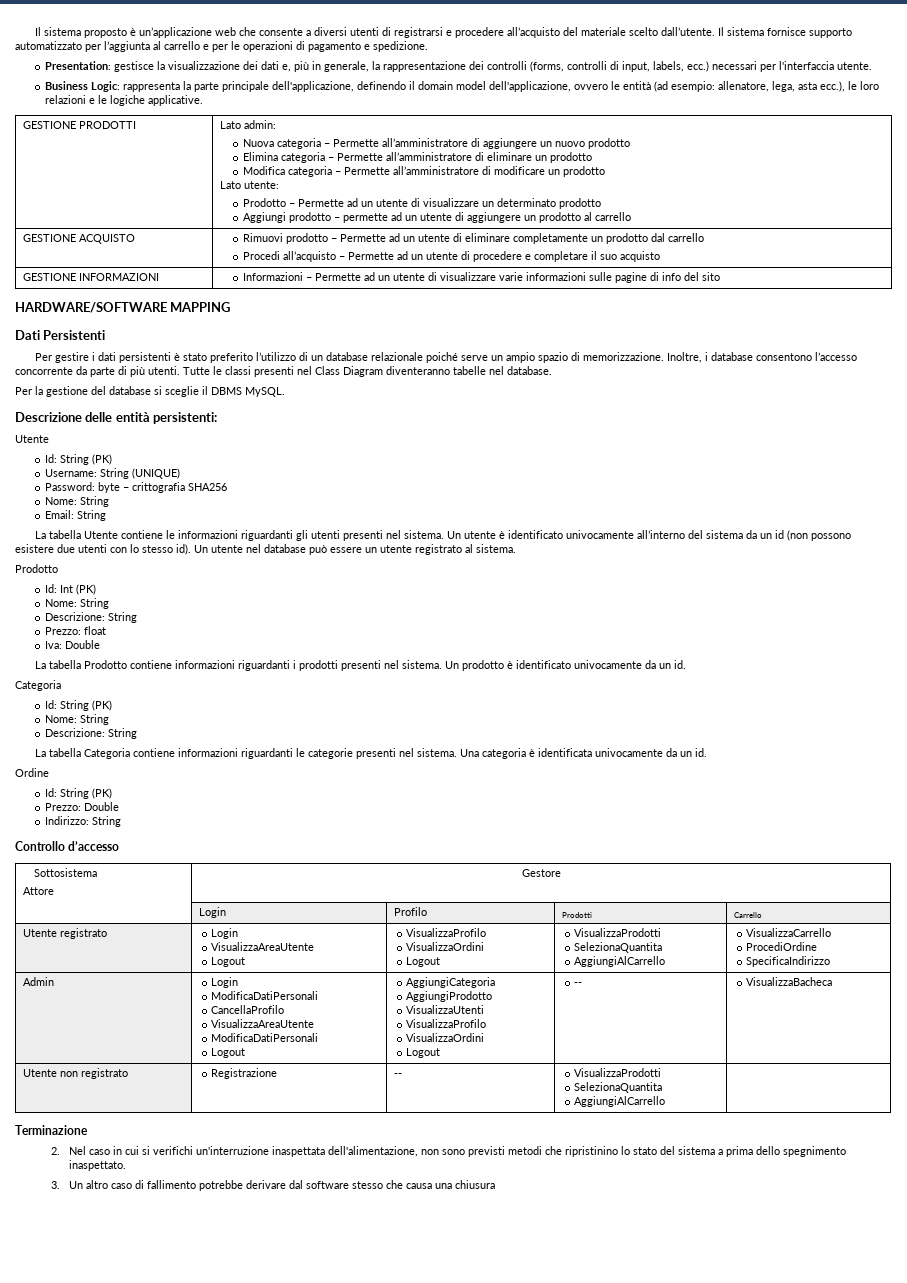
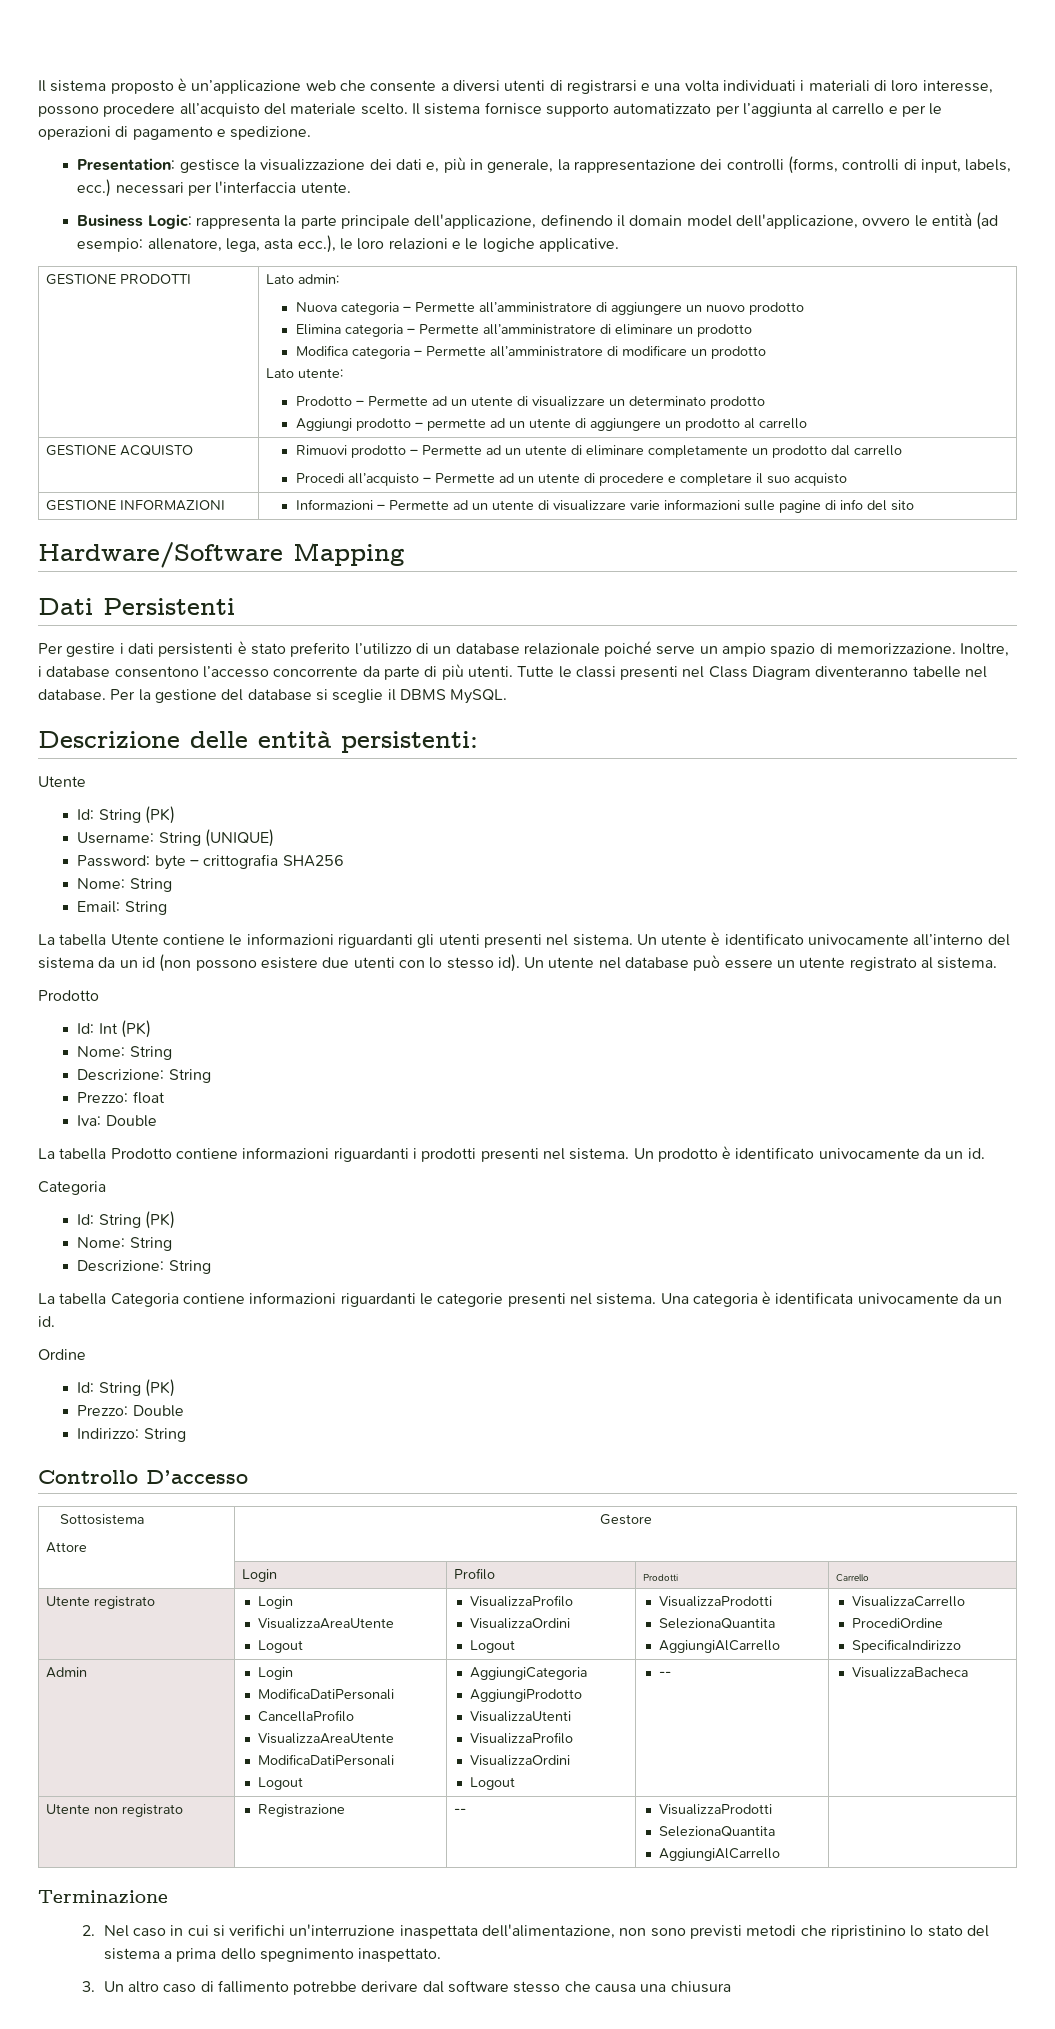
(452, 33) none -> [654,80,993,94] [38,106,99,117] una volta individuati i materiali di loro interesse, possono
[628,27,715,36] scelto dall’utente. -> [360,103,408,115] scelto.
[15,302,231,313] HARDWARE/SOFTWARE MAPPING -> [38,542,404,568] Hardware/Software Mapping
(552, 370) // -> (106, 695) none
[68,841,120,851] d’accesso -> [146,1470,248,1484] D’accesso

